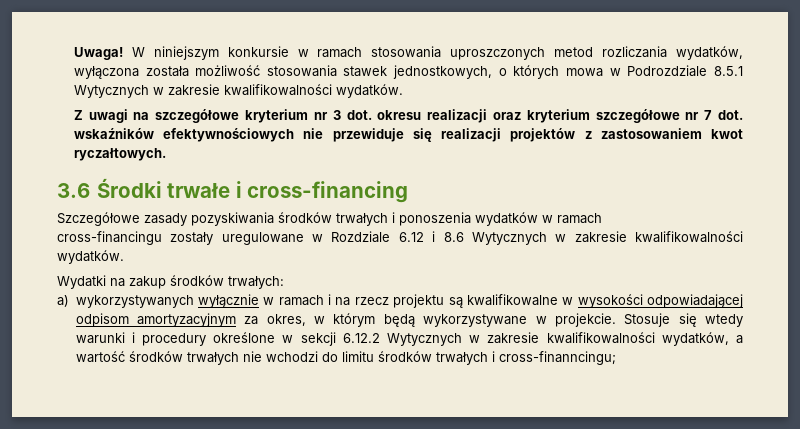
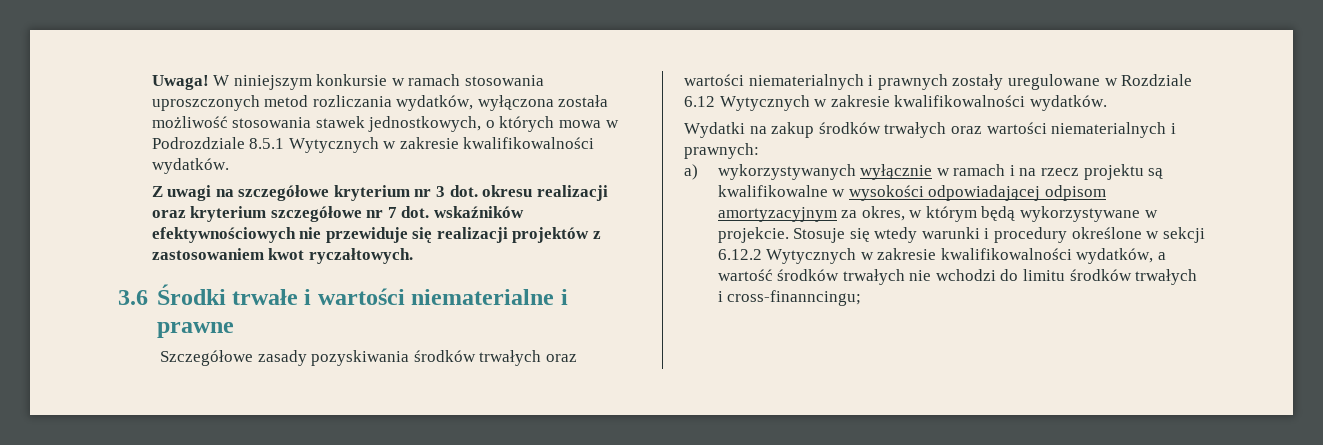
[247,181,409,203] cross-financing -> [317,288,568,305] [156,322,234,338] wartości niematerialne i prawne
[392,212,602,226] [57,231,162,245] i ponoszenia wydatków w ramach // cross-financingu -> [545,354,577,362] [684,74,948,90] oraz wartości niematerialnych i prawnych
[432,231,464,242] i 8.6 -> (715, 101) none
[228,276,284,289] trwałych: -> [884,122,1176,138] [684,143,759,159] trwałych oraz wartości niematerialnych i prawnych:

